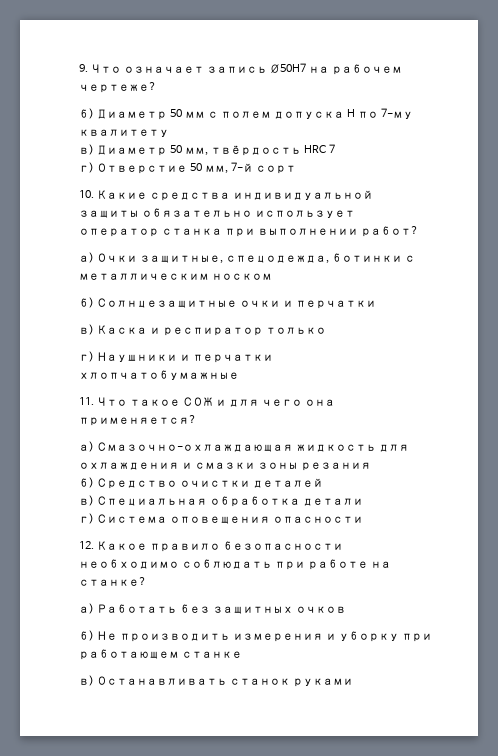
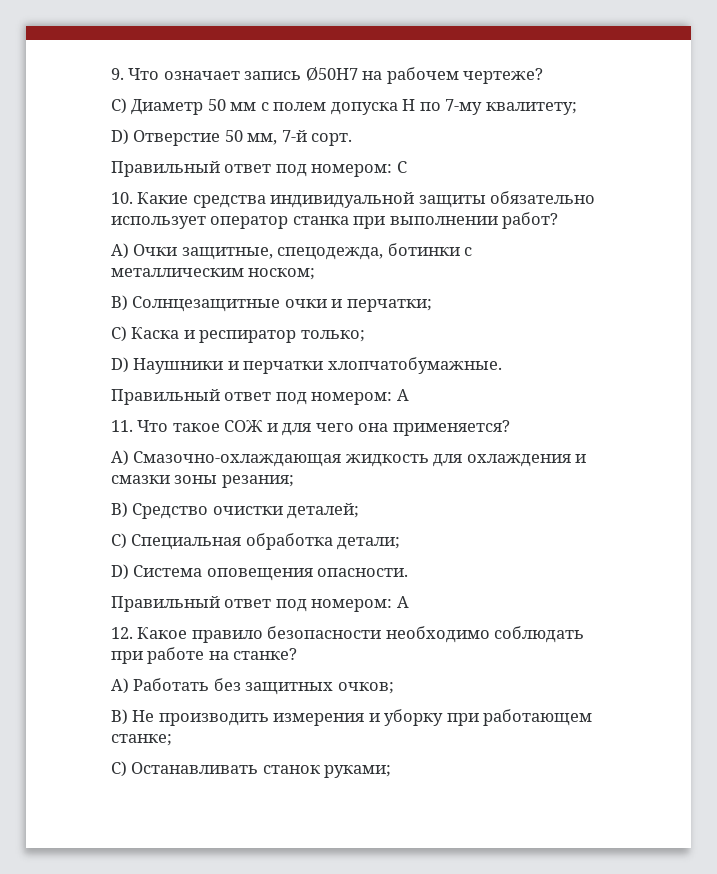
[79,108,94,119] б) -> [111,98,127,114] C)
[79,129,169,137] [79,144,335,156] [79,162,296,174] квалитету // в) Диаметр 50 мм, твёрдость HRC 7 // г) Отверстие 50 мм, 7-й сорт -> [485,102,577,115] [111,129,353,146] [111,161,407,177] квалитету; // D) Отверстие 50 мм, 7-й сорт. // Правильный ответ под номером: C
[79,252,94,263] а) -> [111,243,129,259] A)
[211,273,272,280] [79,297,94,308] носком // б) -> [248,268,316,280] [111,295,128,311] носком; // B)
[295,300,376,309] [79,324,94,335] перчатки // в) -> [346,299,432,312] [111,326,127,342] перчатки; // C)
[265,327,326,334] [79,351,94,362] только // г) -> [300,330,365,342] [111,357,129,373] только; // D)
[79,370,239,380] хлопчатобумажные -> [327,357,502,374] [111,389,409,405] хлопчатобумажные. // Правильный ответ под номером: A
[79,441,94,452] а) -> [111,450,129,466] A)
[300,462,371,471] [79,477,323,489] [79,495,363,507] [79,513,363,524] резания // б) Средство очистки деталей // в) Специальная обработка детали // г) Система оповещения опасности -> [221,475,294,488] [111,502,360,519] [111,533,401,550] [111,564,409,581] [111,596,409,612] резания; // B) Средство очистки деталей; // C) Специальная обработка детали; // D) Система оповещения опасности. // Правильный ответ под номером: A
[79,603,94,614] а) -> [111,678,129,694] A)
[295,606,346,613] [79,630,94,641] очков // б) -> [337,682,394,694] [111,709,128,725] очков; // B)
[181,651,242,658] [79,675,94,686] станке // в) -> [111,734,172,746] [111,761,127,777] станке; // C)
[292,678,353,687] руками -> [324,765,392,778] руками;

